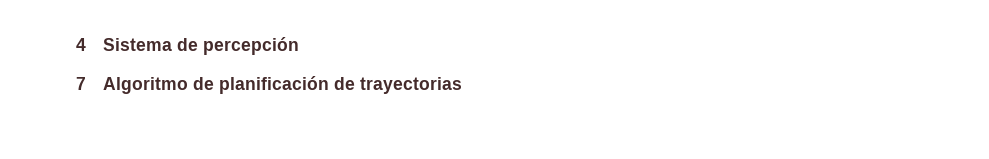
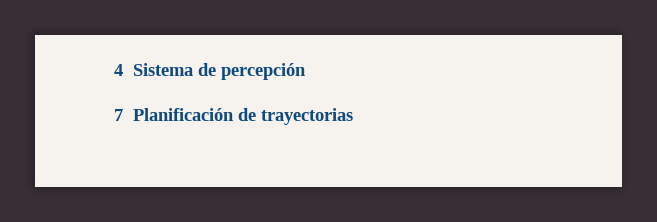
[102,76,329,94] Algoritmo de planificación -> [133,108,235,121] Planificación

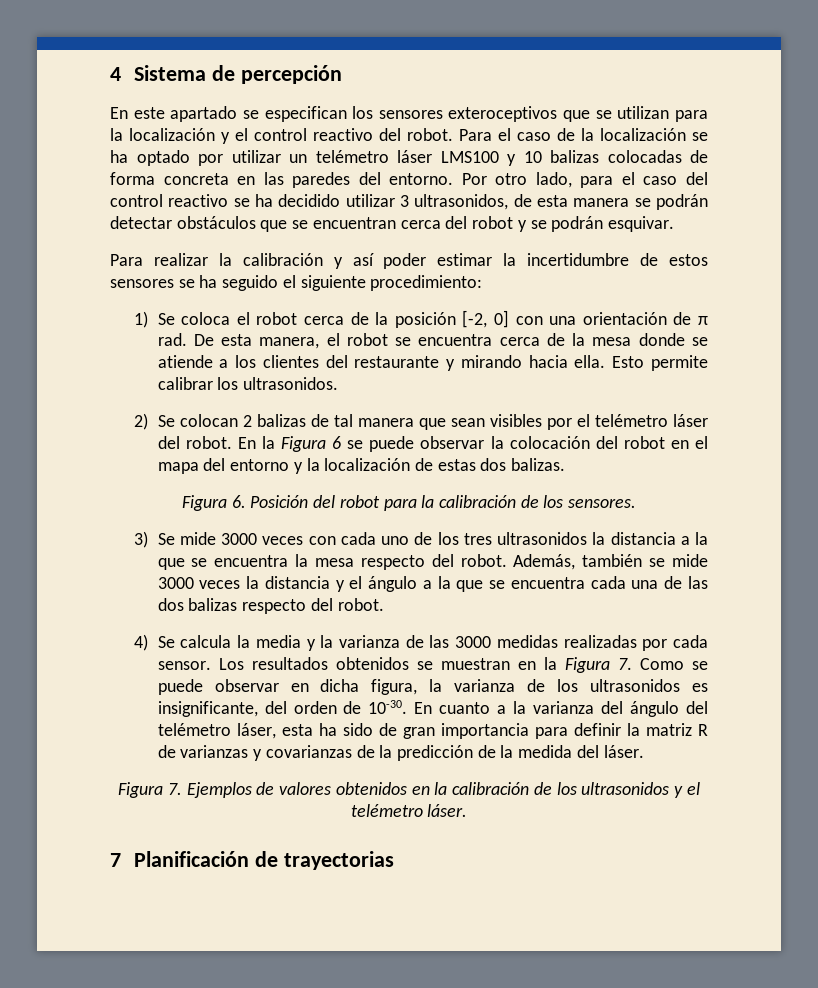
(307, 71) none -> [110,106,708,122] [110,128,708,144] [110,150,708,166] [110,172,709,188] [110,194,708,210] [110,216,674,232] [110,253,708,269] [110,275,483,291] [133,310,708,328] [157,333,709,349] [157,355,708,371] [157,377,339,390] [133,413,708,430] [157,436,708,452] [157,458,566,474] [181,495,637,511] [133,531,708,548] [157,554,709,570] [157,576,708,592] [157,598,384,614] [133,634,708,651] [157,657,708,673] [157,679,708,695] [157,700,708,717] [157,723,708,739] [157,745,644,761] [118,782,700,798] [350,804,468,817] // En este apartado se especifican los sensores exteroceptivos que se utilizan para la localización y el control reactivo del robot. Para el caso de la localización se ha optado por utilizar un telémetro láser LMS100 y 10 balizas colocadas de forma concreta en las paredes del entorno. Por otro lado, para el caso del control reactivo se ha decidido utilizar 3 ultrasonidos, de esta manera se podrán detectar obstáculos que se encuentran cerca del robot y se podrán esquivar. // Para realizar la calibración y así poder estimar la incertidumbre de estos sensores se ha seguido el siguiente procedimiento: // 1) Se coloca el robot cerca de la posición [-2, 0] con una orientación de π rad. De esta manera, el robot se encuentra cerca de la mesa donde se atiende a los clientes del restaurante y mirando hacia ella. Esto permite calibrar los ultrasonidos. // 2) Se colocan 2 balizas de tal manera que sean visibles por el telémetro láser del robot. En la Figura 6 se puede observar la colocación del robot en el mapa del entorno y la localización de estas dos balizas. // Figura 6. Posición del robot para la calibración de los sensores. // 3) Se mide 3000 veces con cada uno de los tres ultrasonidos la distancia a la que se encuentra la mesa respecto del robot. Además, también se mide 3000 veces la distancia y el ángulo a la que se encuentra cada una de las dos balizas respecto del robot. // 4) Se calcula la media y la varianza de las 3000 medidas realizadas por cada sensor. Los resultados obtenidos se muestran en la Figura 7. Como se puede observar en dicha figura, la varianza de los ultrasonidos es insignificante, del orden de 10-30. En cuanto a la varianza del ángulo del telémetro láser, esta ha sido de gran importancia para definir la matriz R de varianzas y covarianzas de la predicción de la medida del láser. // Figura 7. Ejemplos de valores obtenidos en la calibración de los ultrasonidos y el telémetro láser.

